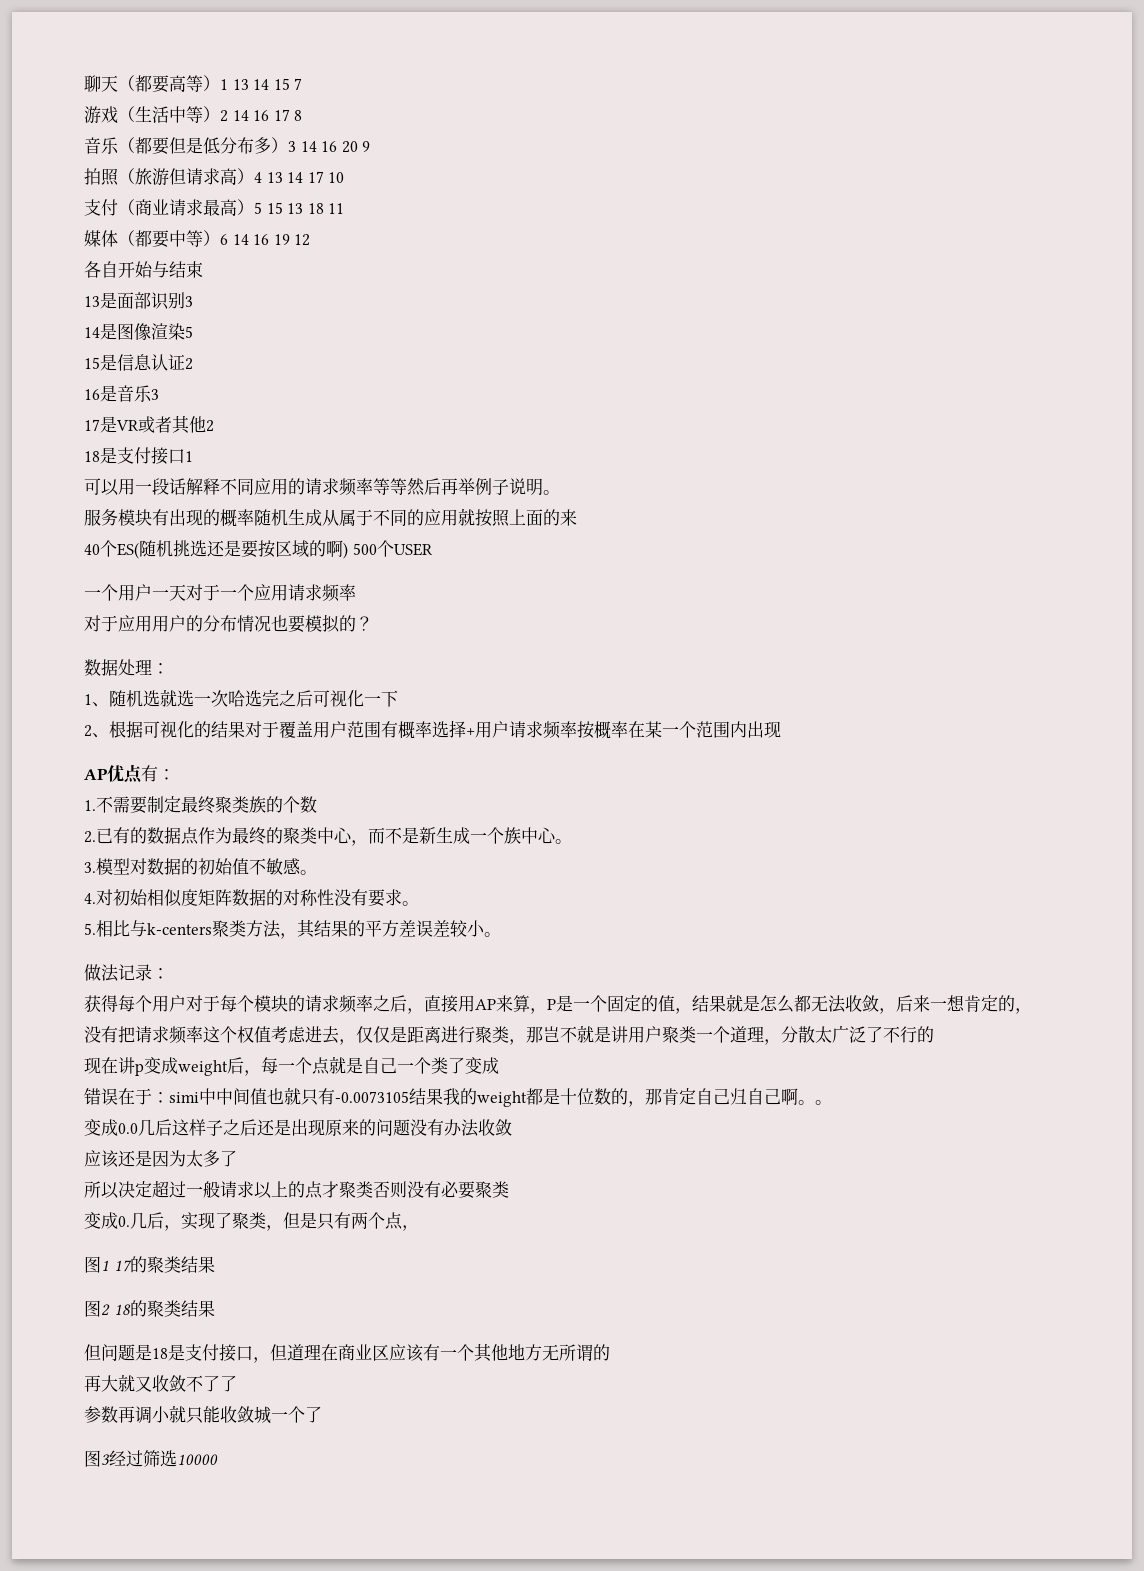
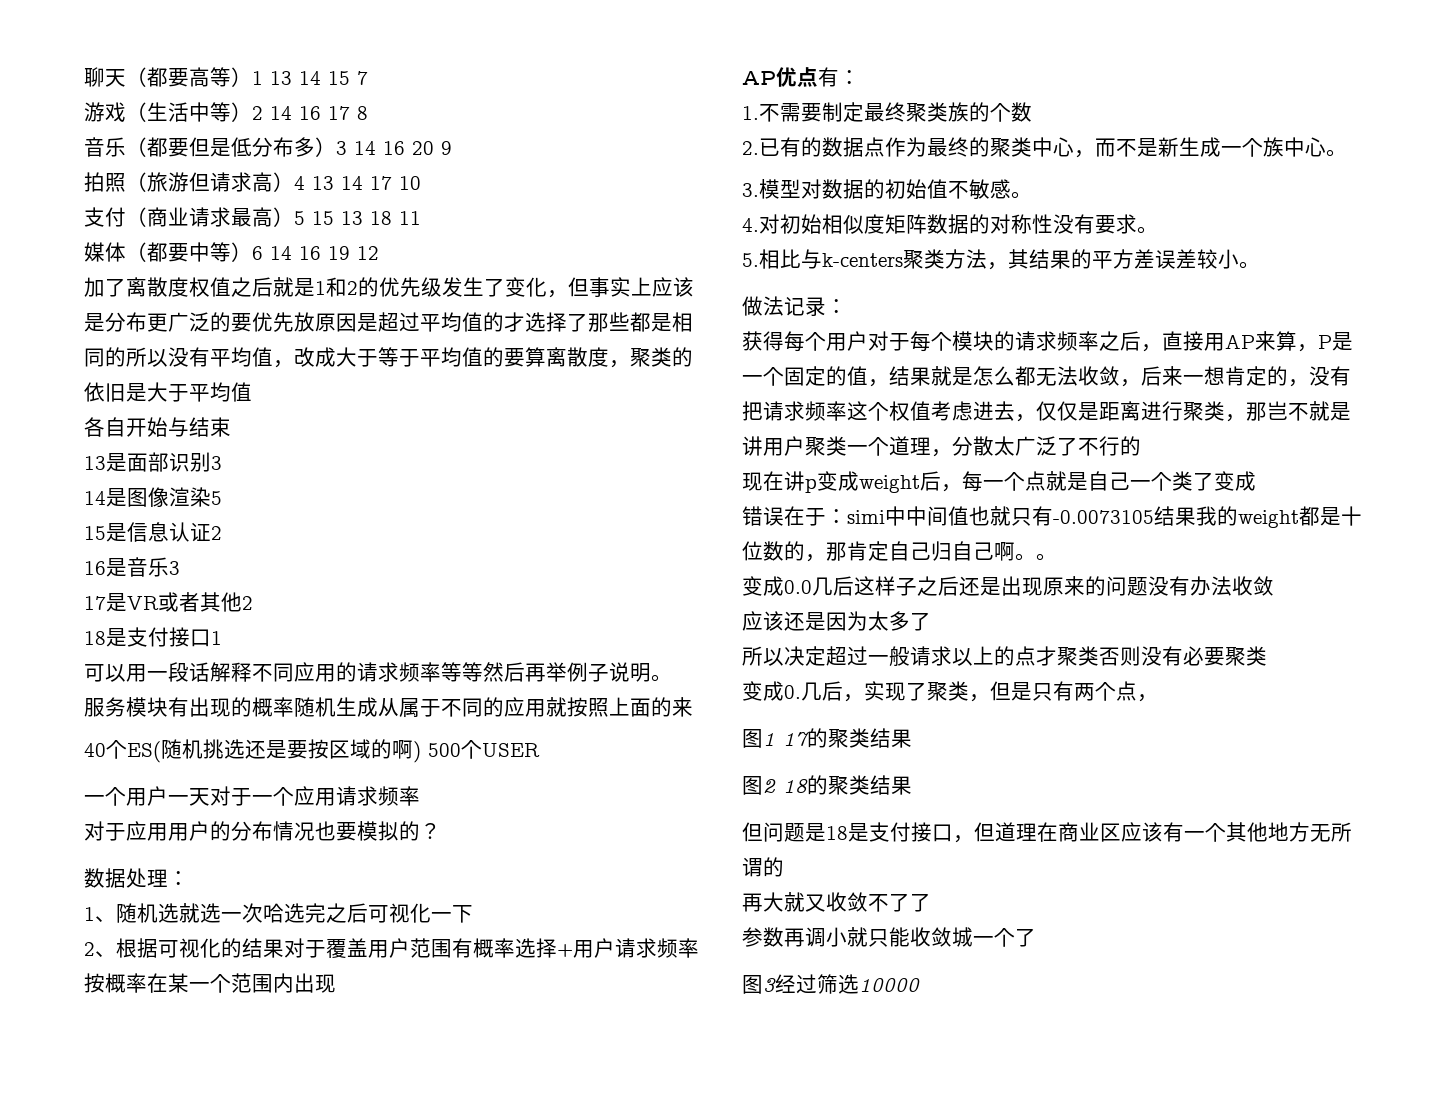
(311, 240) none -> [84,277,694,298] [84,312,693,332] [84,347,693,368] [84,382,252,402] // 加了离散度权值之后就是1和2的优先级发生了变化，但事实上应该是分布更广泛的要优先放原因是超过平均值的才选择了那些都是相同的所以没有平均值，改成大于等于平均值的要算离散度，聚类的依旧是大于平均值

